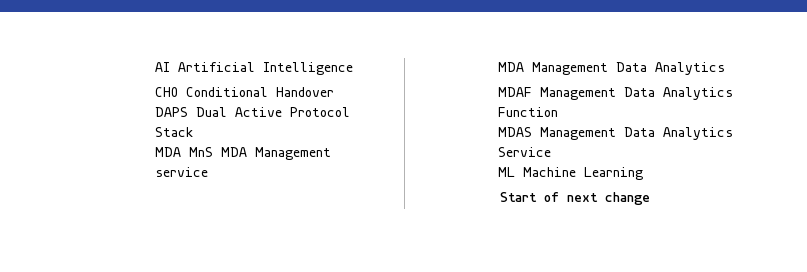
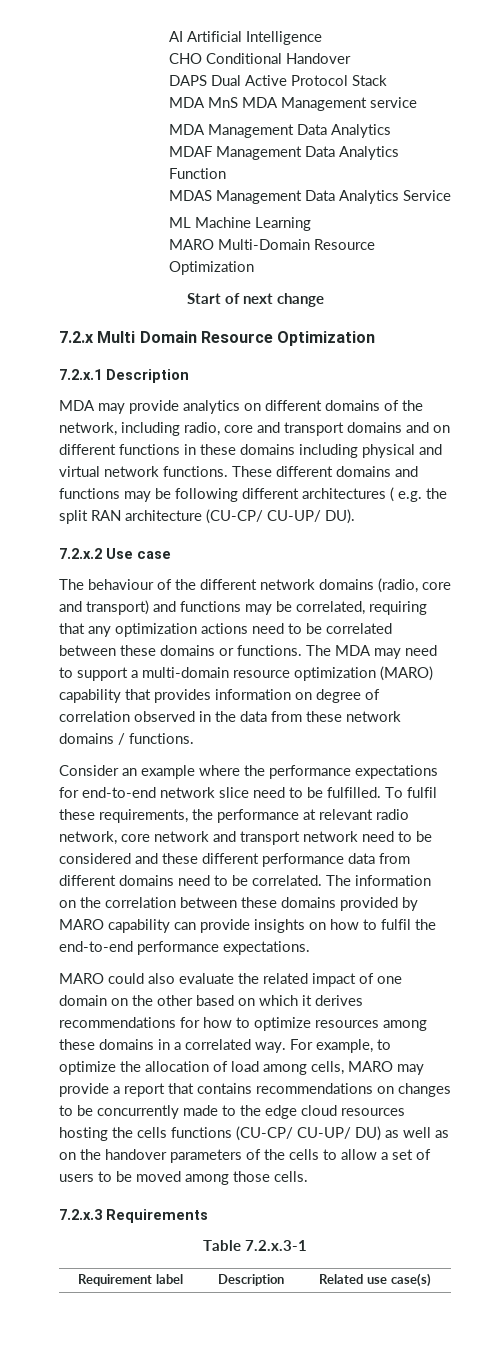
(643, 173) none -> [168,239,375,250] [168,261,254,275] // MARO Multi-Domain Resource Optimization
(650, 198) none -> [59,331,376,346] [59,369,189,383] [59,400,423,414] [59,422,450,436] [59,444,442,458] [59,466,418,477] [59,487,447,502] [59,509,355,524] [59,548,171,559] [59,578,451,593] [59,600,427,615] [59,623,392,637] [59,645,437,659] [59,666,433,681] [59,689,380,703] [59,711,401,722] [59,733,194,745] [59,765,438,779] [59,787,437,798] [59,809,409,823] [59,831,432,845] [59,853,410,867] [59,875,431,886] [59,897,418,911] [59,919,436,933] [59,941,310,955] [59,973,402,987] [59,995,363,1006] [59,1017,427,1031] [59,1039,391,1053] [59,1061,424,1075] [59,1083,451,1097] [59,1105,405,1119] [59,1126,449,1141] [59,1149,431,1163] [59,1171,308,1185] [59,1209,208,1223] [203,1240,307,1251] [78,1274,183,1286] [217,1274,284,1286] [319,1273,431,1287] // 7.2.x Multi Domain Resource Optimization // 7.2.x.1 Description // MDA may provide analytics on different domains of the network, including radio, core and transport domains and on different functions in these domains including physical and virtual network functions. These different domains and functions may be following different architectures ( e.g. the split RAN architecture (CU-CP/ CU-UP/ DU). // 7.2.x.2 Use case // The behaviour of the different network domains (radio, core and transport) and functions may be correlated, requiring that any optimization actions need to be correlated between these domains or functions. The MDA may need to support a multi-domain resource optimization (MARO) capability that provides information on degree of correlation observed in the data from these network domains / functions. // Consider an example where the performance expectations for end-to-end network slice need to be fulfilled. To fulfil these requirements, the performance at relevant radio network, core network and transport network need to be considered and these different performance data from different domains need to be correlated. The information on the correlation between these domains provided by MARO capability can provide insights on how to fulfil the end-to-end performance expectations. // MARO could also evaluate the related impact of one domain on the other based on which it derives recommendations for how to optimize resources among these domains in a correlated way. For example, to optimize the allocation of load among cells, MARO may provide a report that contains recommendations on changes to be concurrently made to the edge cloud resources hosting the cells functions (CU-CP/ CU-UP/ DU) as well as on the handover parameters of the cells to allow a set of users to be moved among those cells. // 7.2.x.3 Requirements // Table 7.2.x.3-1 // Requirement label | Description | Related use case(s)

